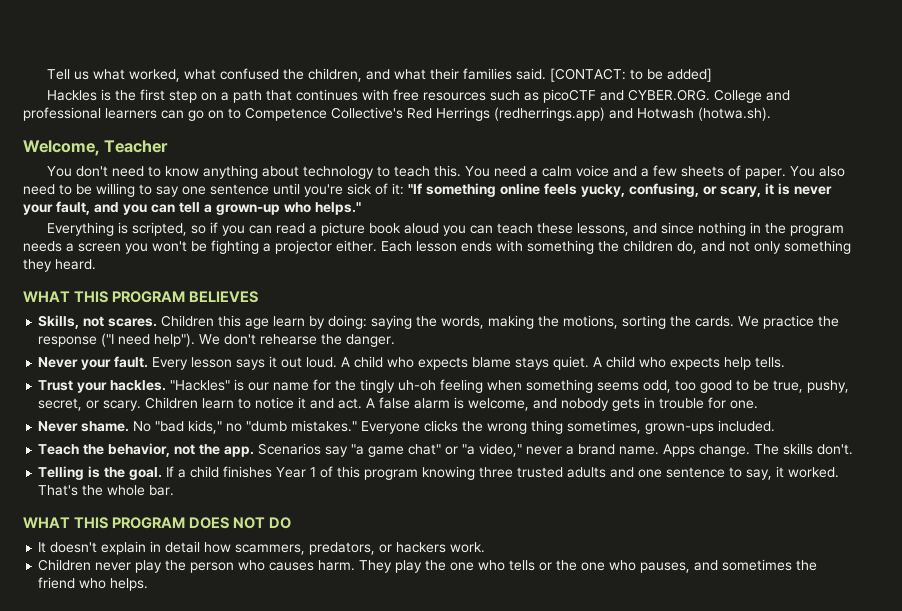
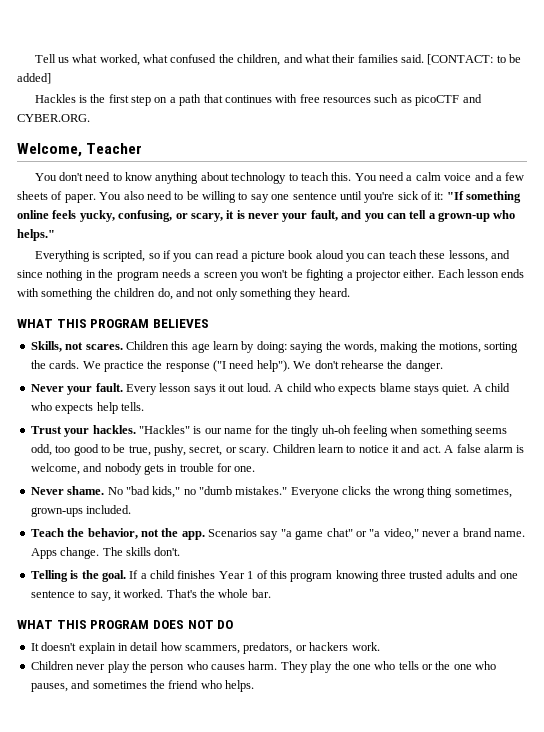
[713,89,790,103] [23,107,771,121] College and professional learners can go on to Competence Collective's Red Herrings (redherrings.app) and Hotwash (hotwa.sh). -> (90, 118) none

